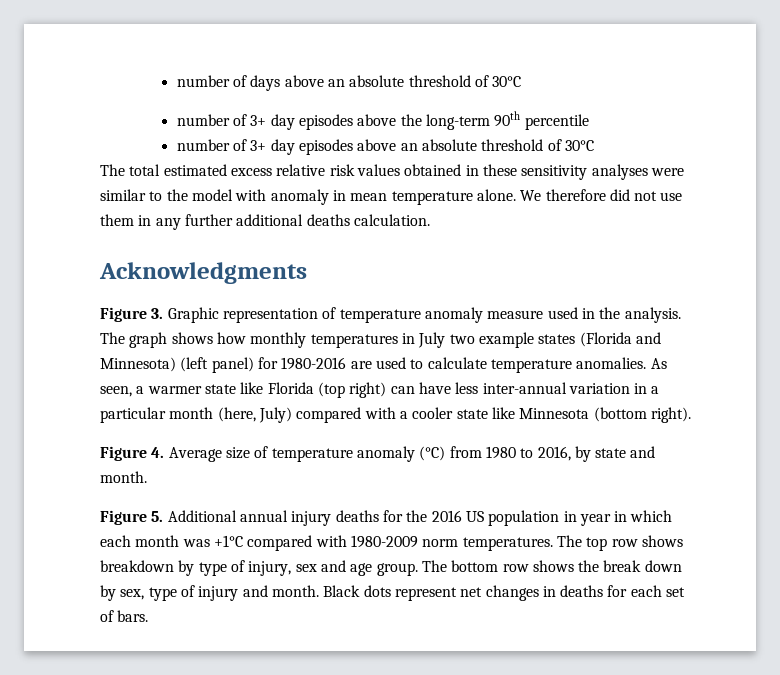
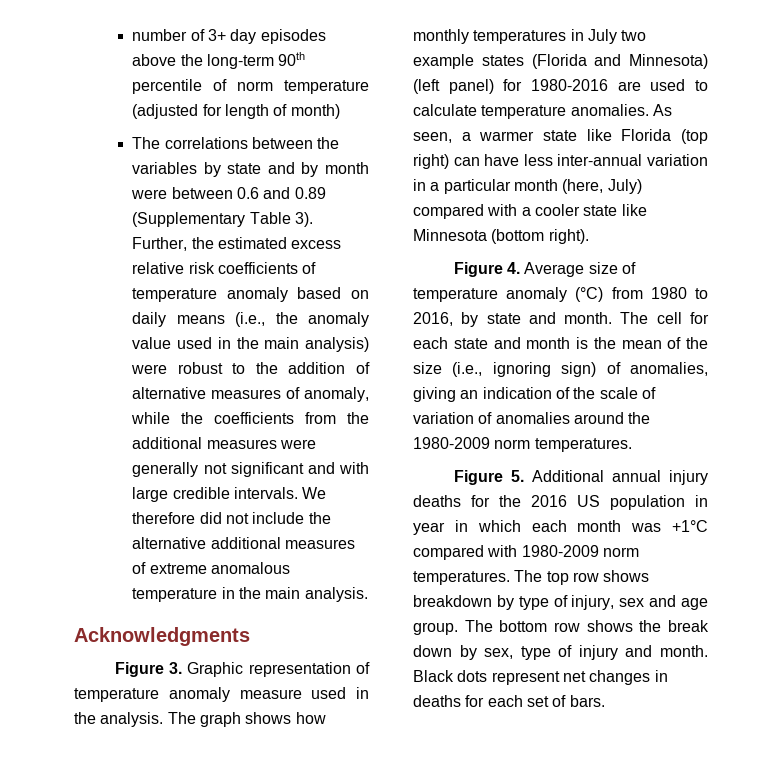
[176,75,522,91] [176,114,248,126] number of days above an absolute threshold of 30°C // number of -> [132,29,205,41] number of
[176,139,595,155] [100,164,684,180] [100,189,683,205] [100,214,430,230] // number of 3+ day episodes above an absolute threshold of 30°C // The total estimated excess relative risk values obtained in these sensitivity analyses were similar to the model with anomaly in mean temperature alone. We therefore did not use them in any further additional deaths calculation. -> [213,79,369,94] [132,104,340,119] [132,137,340,149] [132,162,369,177] [131,187,326,199] [132,212,314,227] [132,237,342,251] [132,262,317,274] [132,287,370,302] [132,312,369,327] [132,337,370,352] [131,362,370,374] [132,387,369,402] [131,412,369,424] [132,437,317,449] [132,462,369,477] [132,487,327,502] [132,512,331,524] [132,537,356,549] [132,562,291,574] [132,587,368,602] of norm temperature (adjusted for length of month) // The correlations between the variables by state and by month were between 0.6 and 0.89 (Supplementary Table 3). Further, the estimated excess relative risk coefficients of temperature anomaly based on daily means (i.e., the anomaly value used in the main analysis) were robust to the addition of alternative measures of anomaly, while the coefficients from the additional measures were generally not significant and with large credible intervals. We therefore did not include the alternative additional measures of extreme anomalous temperature in the main analysis.
(147, 477) none -> [620,312,709,324] [413,337,708,349] [413,362,708,377] [413,387,656,402] [413,412,651,424] [413,437,632,452] The cell for each state and month is the mean of the size (i.e., ignoring sign) of anomalies, giving an indication of the scale of variation of anomalies around the 1980-2009 norm temperatures.

